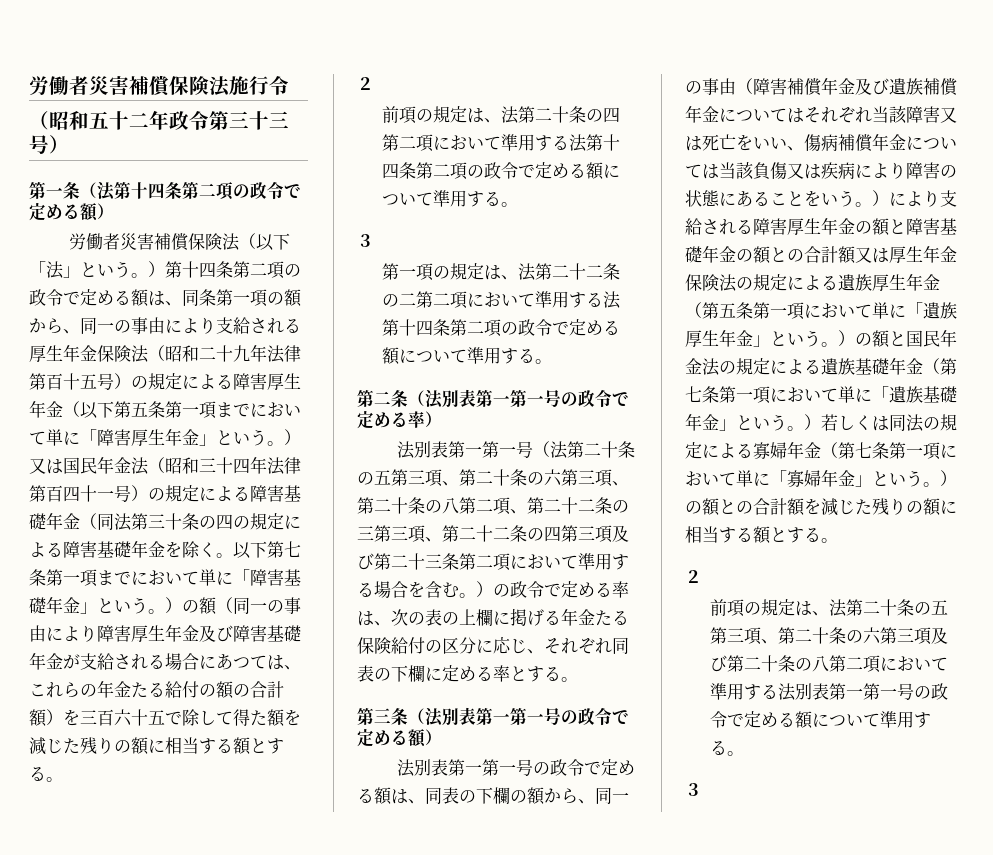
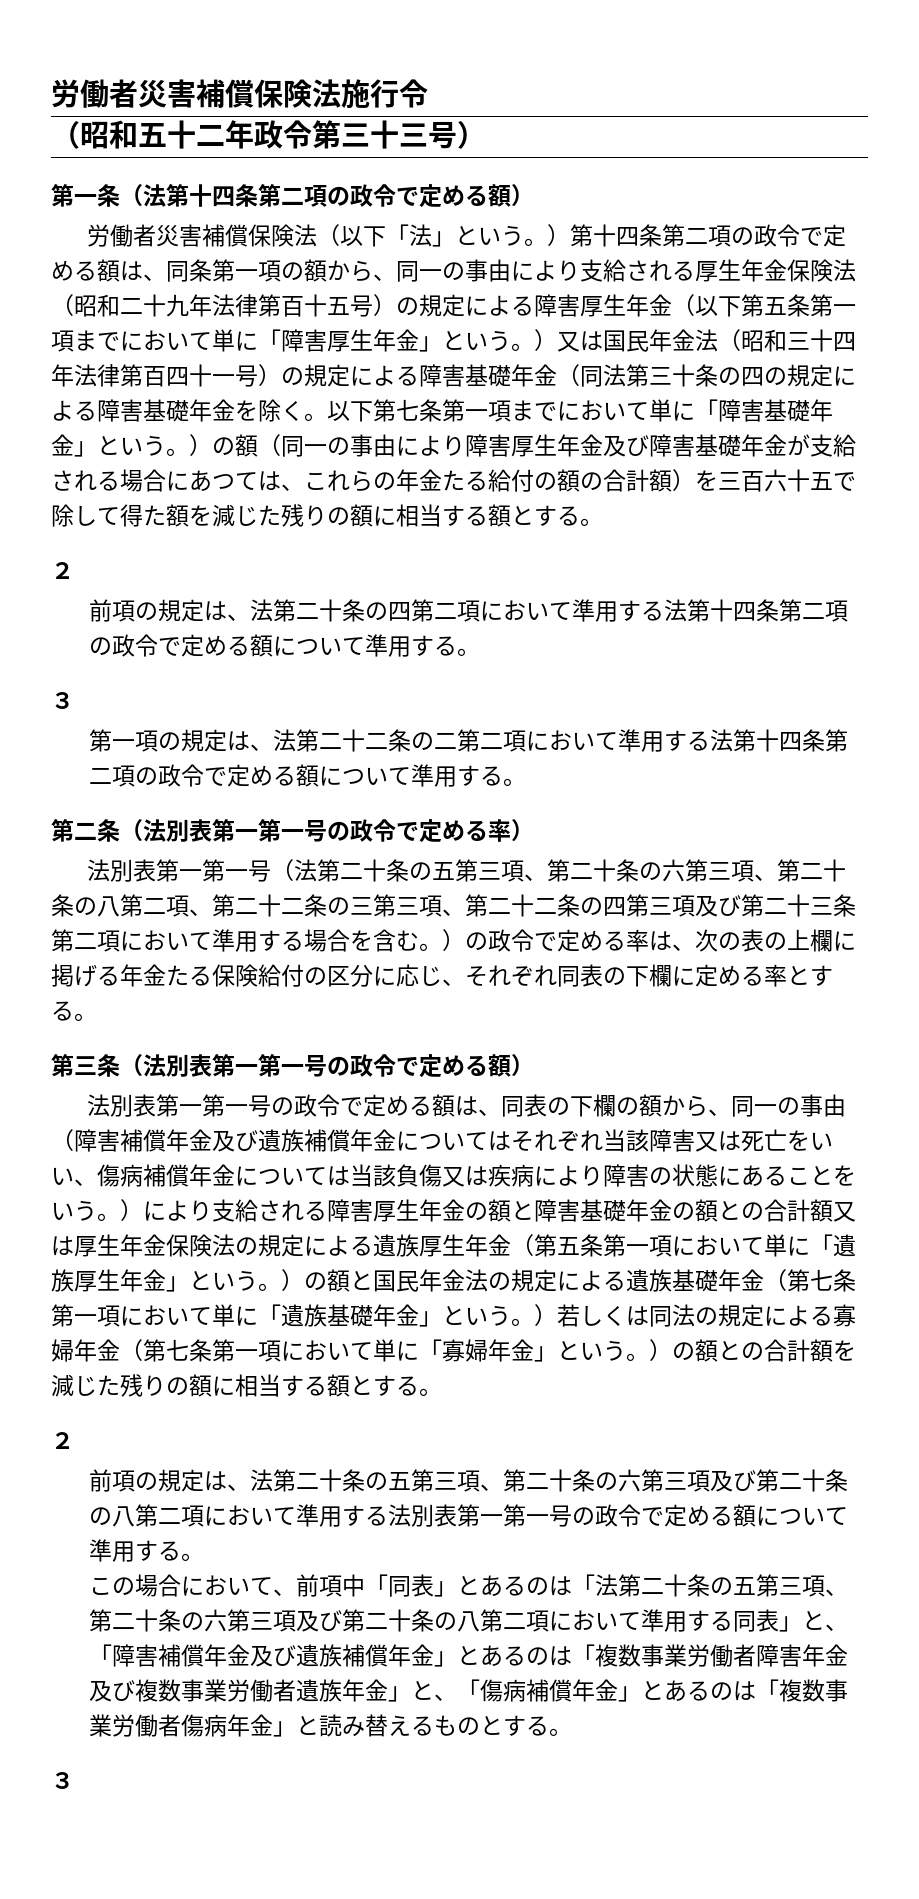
(745, 753) none -> [88,1574,848,1597] [88,1609,848,1632] [88,1644,848,1667] [88,1679,848,1702] [88,1714,572,1737] // この場合において、前項中「同表」とあるのは「法第二十条の五第三項、第二十条の六第三項及び第二十条の八第二項において準用する同表」と、「障害補償年金及び遺族補償年金」とあるのは「複数事業労働者障害年金及び複数事業労働者遺族年金」と、「傷病補償年金」とあるのは「複数事業労働者傷病年金」と読み替えるものとする。

